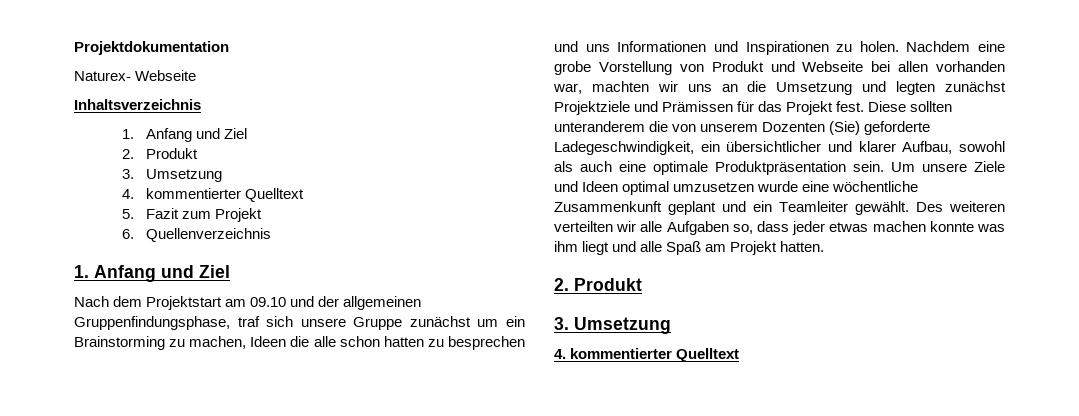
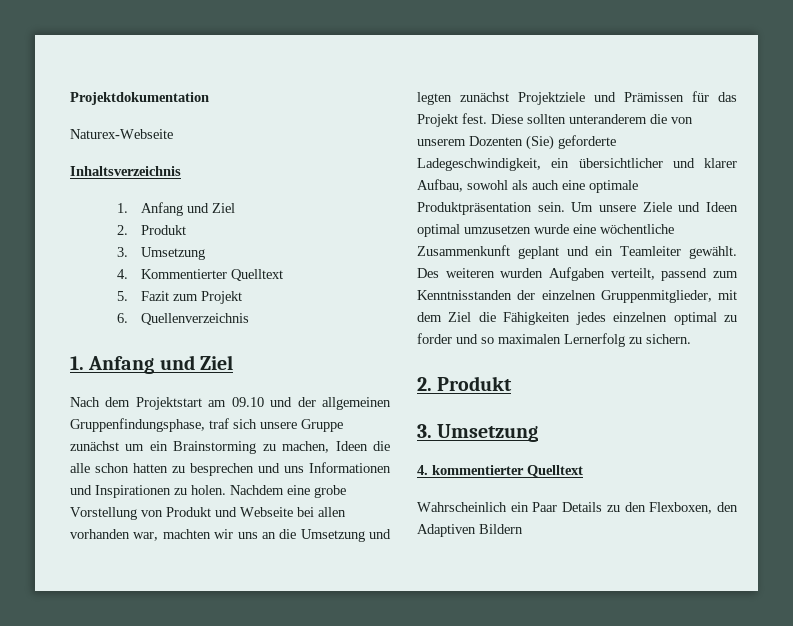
[74,70,197,81] Naturex- Webseite -> [70,129,173,139] Naturex-Webseite
[145,188,241,199] kommentierter -> [140,269,227,279] Kommentierter
[554,221,1005,235] [554,241,825,255] [554,278,642,291] [554,317,671,334] [554,348,740,362] verteilten wir alle Aufgaben so, dass jeder etwas machen konnte was ihm liegt und alle Spaß am Projekt hatten. // 2. Produkt // 3. Umsetzung // 4. kommentierter Quelltext -> [500,267,738,281] [417,290,737,303] [417,312,737,325] [417,333,691,347] [417,376,513,391] [417,424,539,442] [417,465,583,477] [417,502,738,514] [417,524,523,537] wurden Aufgaben verteilt, passend zum Kenntnisstanden der einzelnen Gruppenmitglieder, mit dem Ziel die Fähigkeiten jedes einzelnen optimal zu forder und so maximalen Lernerfolg zu sichern. // 2. Produkt // 3. Umsetzung // 4. kommentierter Quelltext // Wahrscheinlich ein Paar Details zu den Flexboxen, den Adaptiven Bildern

